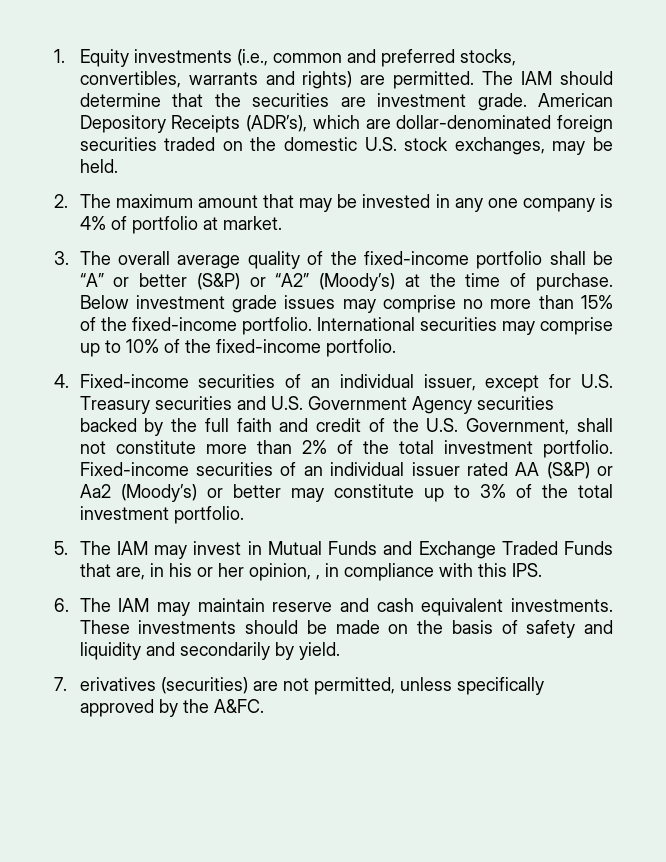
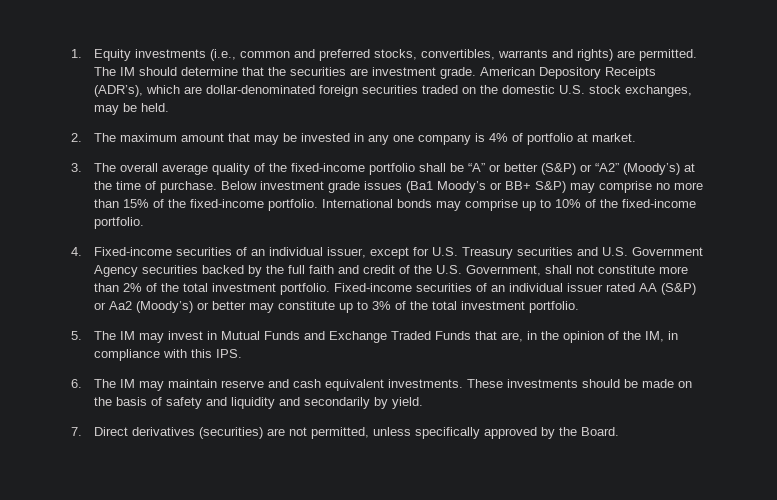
[521,71,553,85] IAM -> [119,67,135,76] IM
(336, 302) none -> [405,181,566,193] (Ba1 Moody’s or BB+ S&P)
[419,317,497,331] securities -> [396,199,432,208] bonds
[116,541,148,555] IAM -> [119,331,135,340] IM
[168,563,320,581] his or her opinion, , -> [540,331,664,343] the opinion of the IM,
[118,598,150,612] IAM -> [119,379,135,388] IM
[79,677,156,691] erivatives -> [93,427,195,436] Direct derivatives
[213,699,264,713] A&FC. -> [580,427,619,436] Board.

